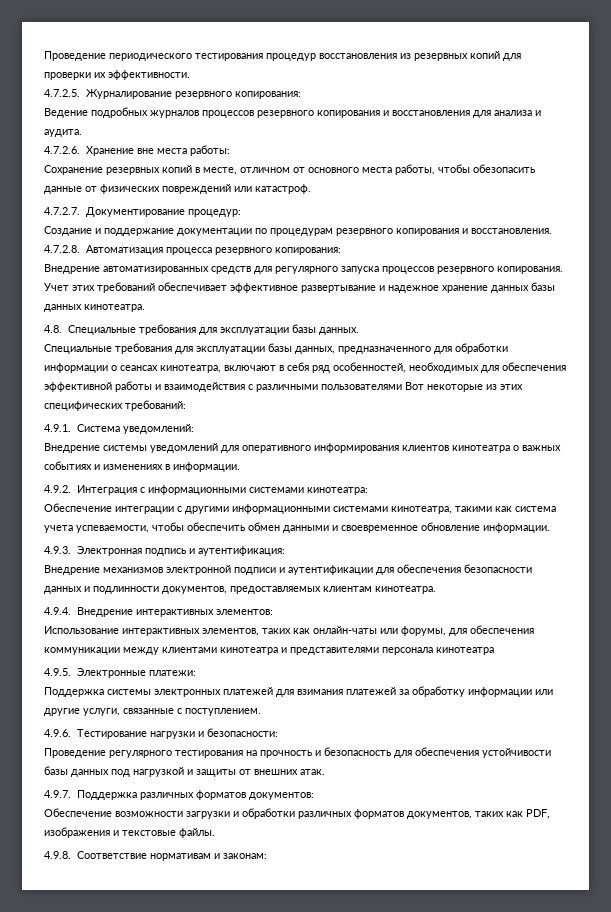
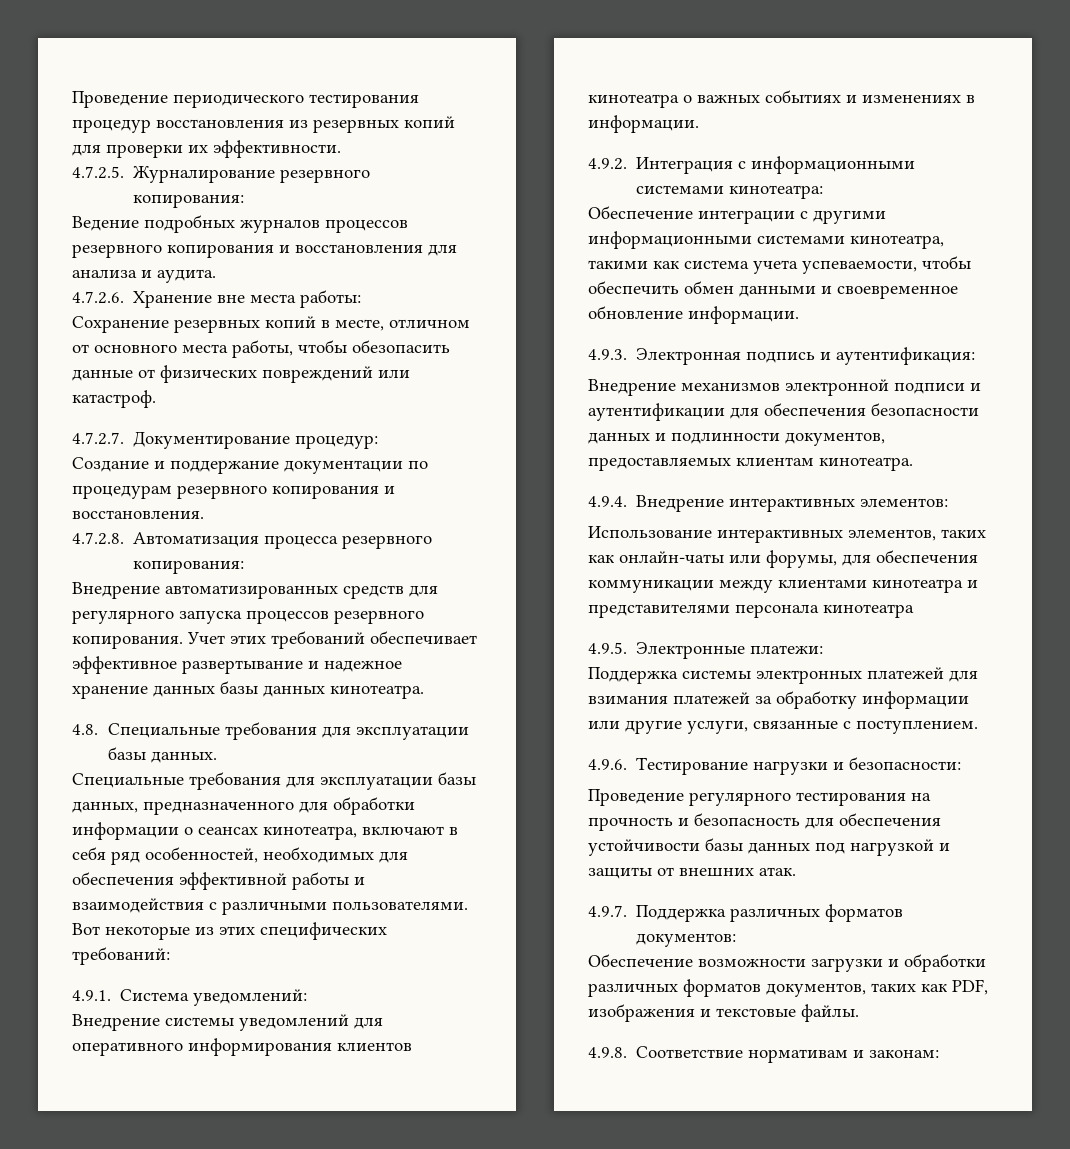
[321,384,402,390] пользователями -> [332,901,468,910] пользователями.

